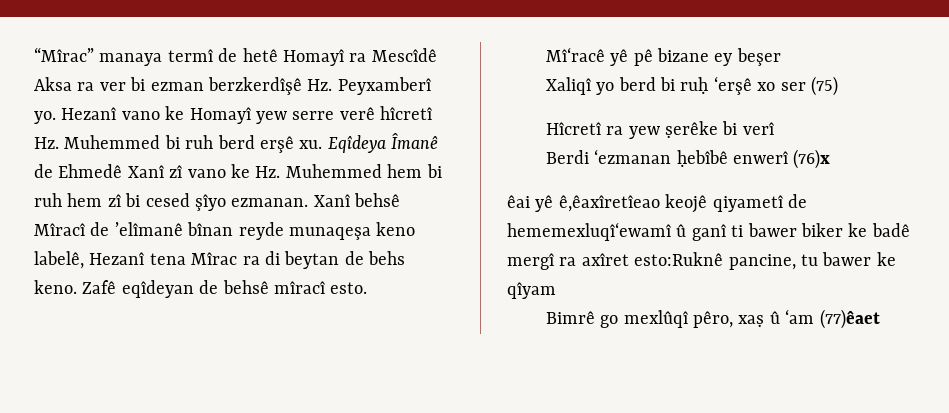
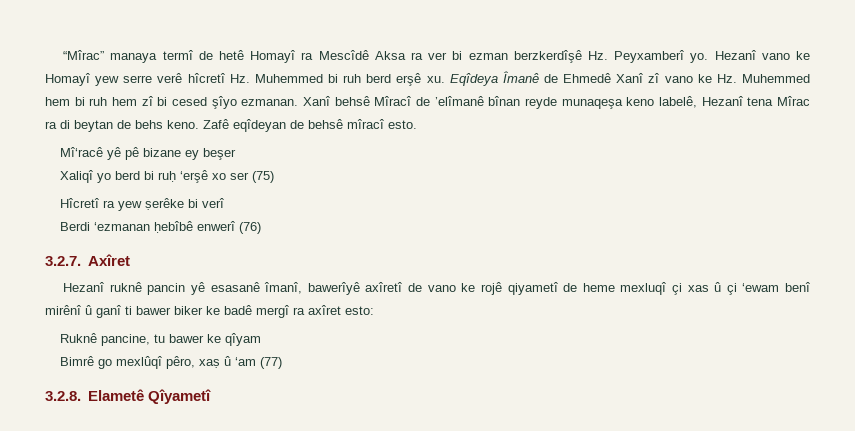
[793,149,831,169] [507,194,807,213] [507,222,671,241] (76)x // êai yê ê,êaxîretîeao keojê qiyametî de hememexluqî‘ewamî -> [238,222,261,234] [45,254,130,266] [63,282,810,295] [45,305,81,315] (76) // 3.2.7. Axîret // Hezanî ruknê pancin yê esasanê îmanî, bawerîyê axîretî de vano ke rojê qiyametî de heme mexluqî çi xas û çi ‘ewam benî mirênî
[634,252,724,266] esto:Ruknê -> [345,306,374,315] [59,333,97,343] esto: // Ruknê
[819,309,880,329] (77)êaet -> [259,357,282,369] [45,389,211,404] (77) // 3.2.8. Elametê Qîyametî

